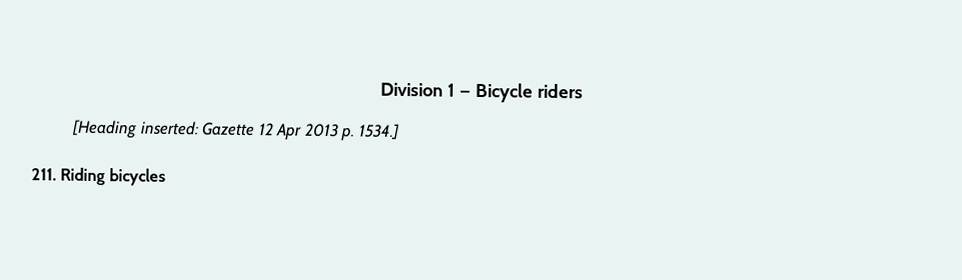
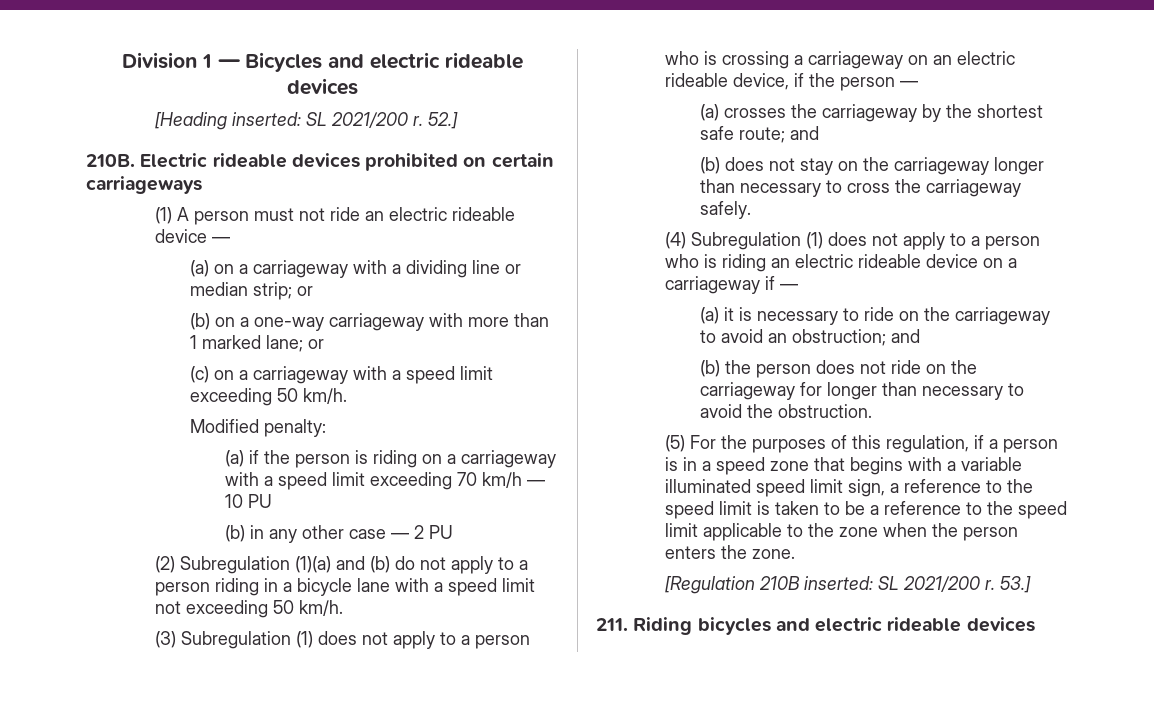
[474,82,583,103] [71,119,400,141] Bicycle riders // [Heading inserted: Gazette 12 Apr 2013 p. 1534.] -> [244,52,523,72] [286,78,358,95] [155,112,459,130] [86,153,554,171] [86,176,202,194] [155,207,516,225] [155,229,231,243] [189,260,521,278] [189,282,313,300] [189,313,549,331] [189,335,324,352] [189,366,493,384] [189,388,347,406] [189,419,326,437] [224,450,556,468] [224,472,545,490] [224,494,272,508] [224,525,453,543] [155,556,529,574] [155,578,536,596] [155,600,344,618] [155,631,531,649] [665,51,1016,69] [665,73,919,91] [699,104,1043,122] [699,126,819,143] [699,157,1044,175] [699,179,1021,197] [699,201,751,219] [665,232,1041,250] [665,254,1018,272] [665,276,799,294] [699,307,1050,325] [699,329,920,346] [699,360,977,378] [699,382,1024,400] [699,404,872,418] [665,435,1059,453] [665,457,1023,475] [665,479,1034,497] [665,501,1068,519] [665,523,1019,541] [665,545,796,559] [665,576,1032,594] Bicycles and electric rideable devices // [Heading inserted: SL 2021/200 r. 52.] // 210B. Electric rideable devices prohibited on certain carriageways // (1) A person must not ride an electric rideable device — // (a) on a carriageway with a dividing line or median strip; or // (b) on a one-way carriageway with more than 1 marked lane; or // (c) on a carriageway with a speed limit exceeding 50 km/h. // Modified penalty: // (a) if the person is riding on a carriageway with a speed limit exceeding 70 km/h — 10 PU // (b) in any other case — 2 PU // (2) Subregulation (1)(a) and (b) do not apply to a person riding in a bicycle lane with a speed limit not exceeding 50 km/h. // (3) Subregulation (1) does not apply to a person who is crossing a carriageway on an electric rideable device, if the person — // (a) crosses the carriageway by the shortest safe route; and // (b) does not stay on the carriageway longer than necessary to cross the carriageway safely. // (4) Subregulation (1) does not apply to a person who is riding an electric rideable device on a carriageway if — // (a) it is necessary to ride on the carriageway to avoid an obstruction; and // (b) the person does not ride on the carriageway for longer than necessary to avoid the obstruction. // (5) For the purposes of this regulation, if a person is in a speed zone that begins with a variable illuminated speed limit sign, a reference to the speed limit is taken to be a reference to the speed limit applicable to the zone when the person enters the zone. // [Regulation 210B inserted: SL 2021/200 r. 53.]
(166, 177) none -> [775,617,1035,632] and electric rideable devices

